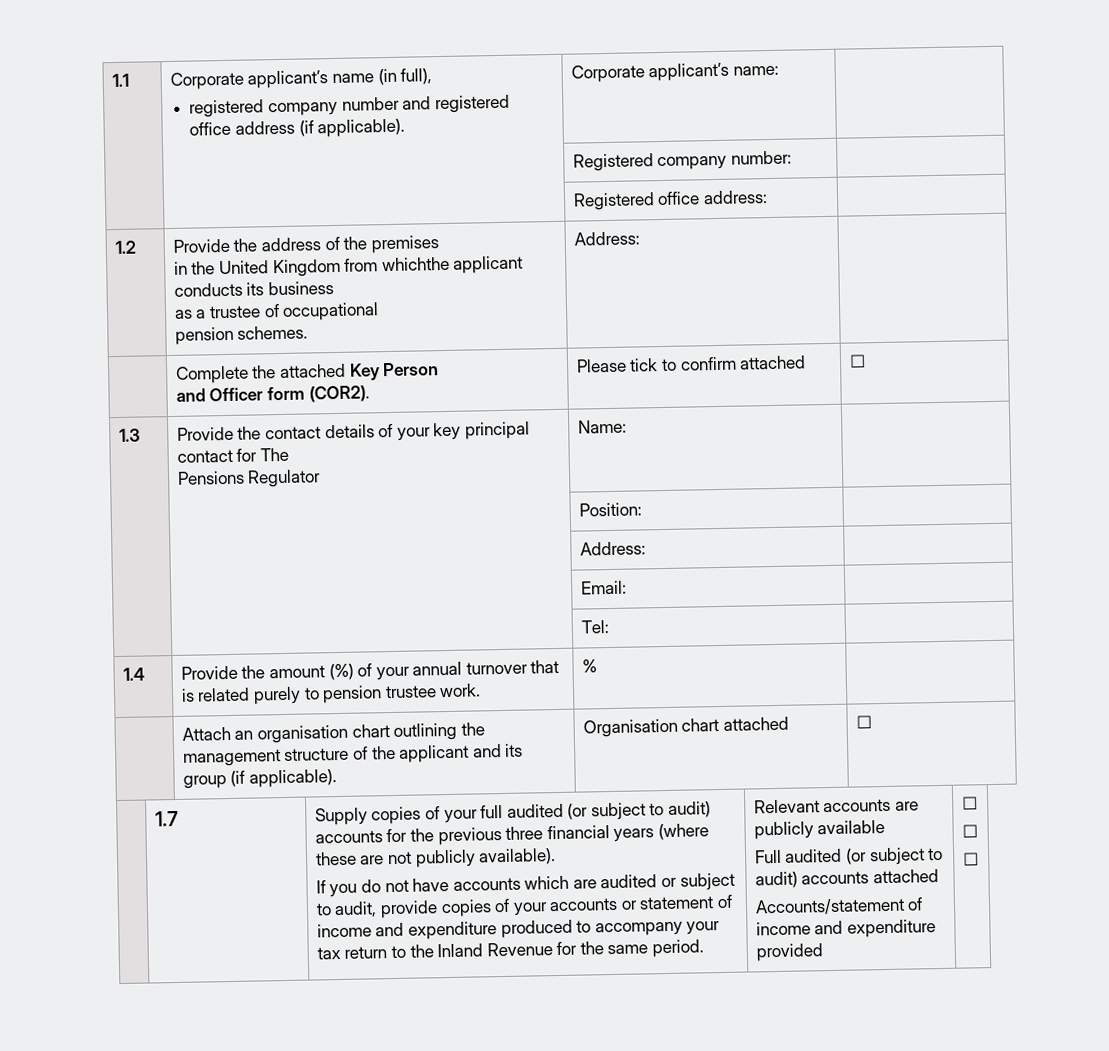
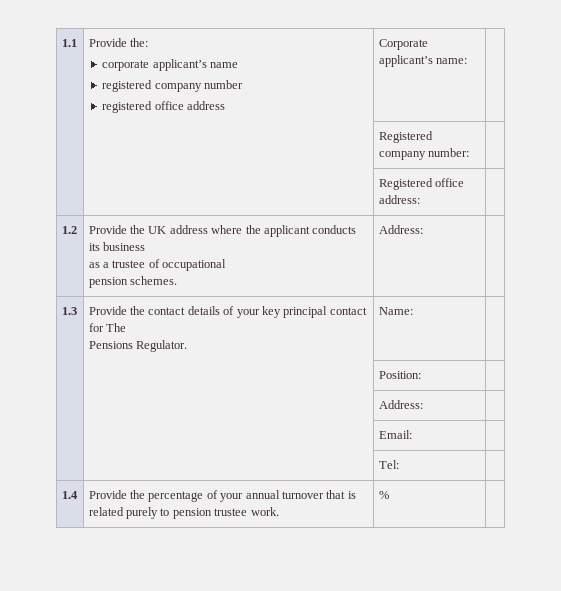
[169,71,244,90] Corporate -> [88,38,149,47] [102,60,150,71] Provide the: // corporate
[377,68,433,86] (in full), -> (239, 65) none
[402,96,432,110] and -> (244, 84) //
[298,118,406,138] (if applicable). -> (226, 105) none
[260,235,439,254] [173,256,450,278] address of the premises // in the United Kingdom from whichthe -> [148,225,261,234] UK address where the
[175,362,440,384] [175,385,370,403] [575,355,807,373] [848,354,866,368] // | Complete the attached Key Person // and Officer form (COR2). | Please tick to confirm attached | ☐ -> (423, 229) none
[247,469,322,488] Regulator -> [136,340,188,352] Regulator.
[268,663,354,681] amount (%) -> [148,491,204,502] percentage
[181,722,485,744] [182,743,524,767] [182,769,337,789] [582,716,789,738] [855,715,872,729] [154,810,179,827] [314,801,712,826] [314,823,709,846] [314,848,557,868] [315,872,735,898] [315,894,734,919] [316,919,721,940] [316,939,705,960] [753,798,919,814] [753,819,886,840] [753,847,944,866] [754,869,939,889] [754,897,924,916] [755,919,936,938] [755,943,824,962] [961,796,978,810] [961,824,978,838] [962,852,979,866] // | Attach an organisation chart outlining the management structure of the applicant and its group (if applicable). | Organisation chart attached | ☐ // | 1.7 | Supply copies of your full audited (or subject to audit) accounts for the previous three financial years (where these are not publicly available). // If you do not have accounts which are audited or subject to audit, provide copies of your accounts or statement of income and expenditure produced to accompany your tax return to the Inland Revenue for the same period. | Relevant accounts are publicly available // Full audited (or subject to audit) accounts attached // Accounts/statement of income and expenditure provided | ☐ // ☐ // ☐ -> (389, 495) none

